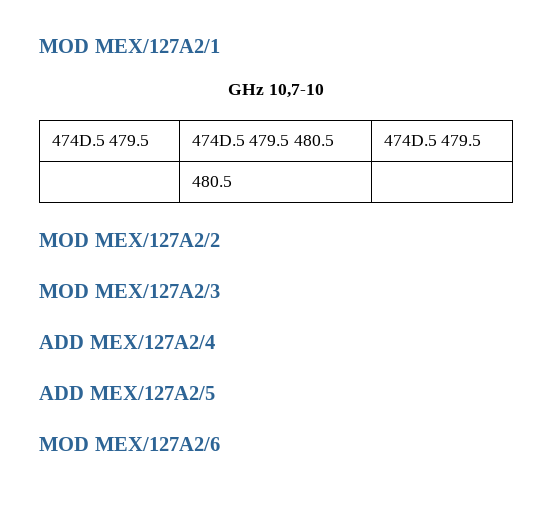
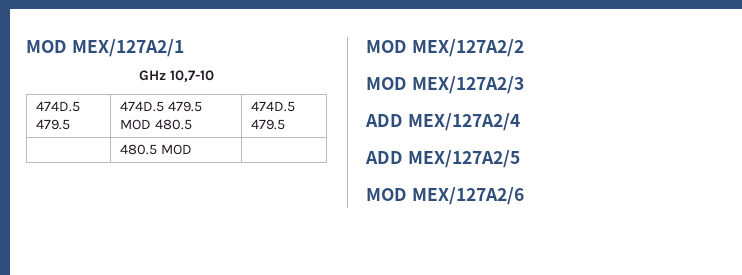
(290, 140) none -> [119,119,151,130] MOD
(232, 181) none -> [160,144,192,155] MOD

